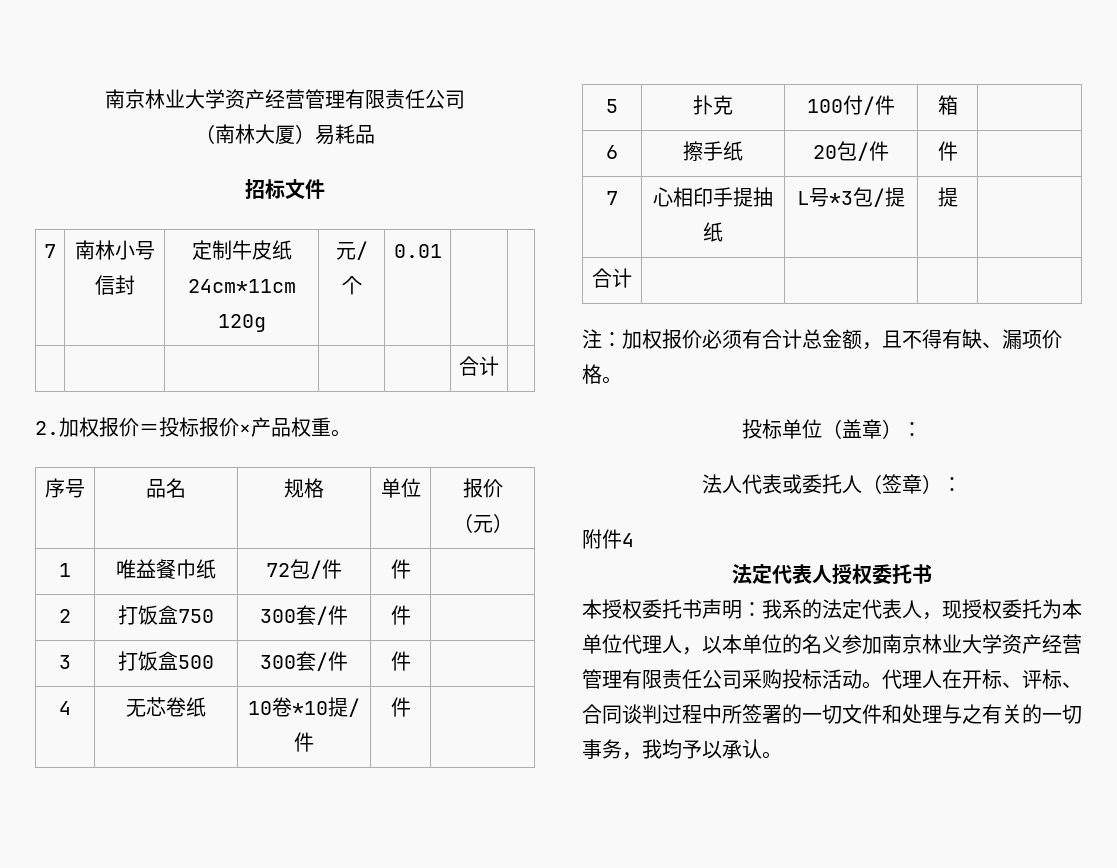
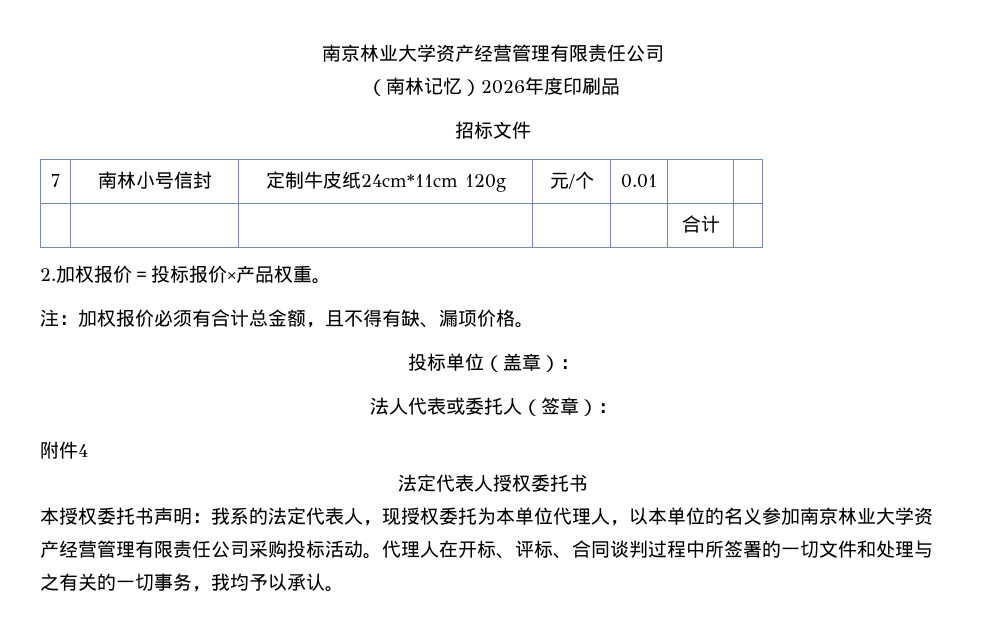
[255,124,355,145] 大厦）易耗 -> [423,77,601,96] 记忆）2026年度印刷
[45,478,85,498] [146,478,186,498] [284,478,324,498] [380,478,421,498] [462,478,503,498] [452,513,513,533] [59,563,71,577] [116,559,216,579] [266,559,342,579] [390,559,411,579] [59,609,71,623] [118,605,214,625] [260,605,348,625] [390,605,411,625] [59,655,71,669] [118,651,214,671] [260,651,348,671] [390,651,411,671] [59,701,71,715] [126,697,206,717] [248,697,360,717] [294,732,314,752] [390,697,411,717] [606,99,618,113] [693,95,733,115] [807,95,895,115] [937,95,958,115] [606,145,618,159] [683,141,743,161] [813,141,889,161] [937,141,958,161] [606,191,618,205] [653,187,773,207] [703,222,723,242] [797,187,905,207] [937,187,958,207] [592,268,632,288] // 序号 | 品名 | 规格 | 单位 | 报价（元） // 1 | 唯益餐巾纸 | 72包/件 | 件 | // 2 | 打饭盒750 | 300套/件 | 件 | // 3 | 打饭盒500 | 300套/件 | 件 | // 4 | 无芯卷纸 | 10卷*10提/件 | 件 | // 5 | 扑克 | 100付/件 | 箱 | // 6 | 擦手纸 | 20包/件 | 件 | // 7 | 心相印手提抽纸 | L号*3包/提 | 提 | // 合计 | | | | -> (331, 281) none

